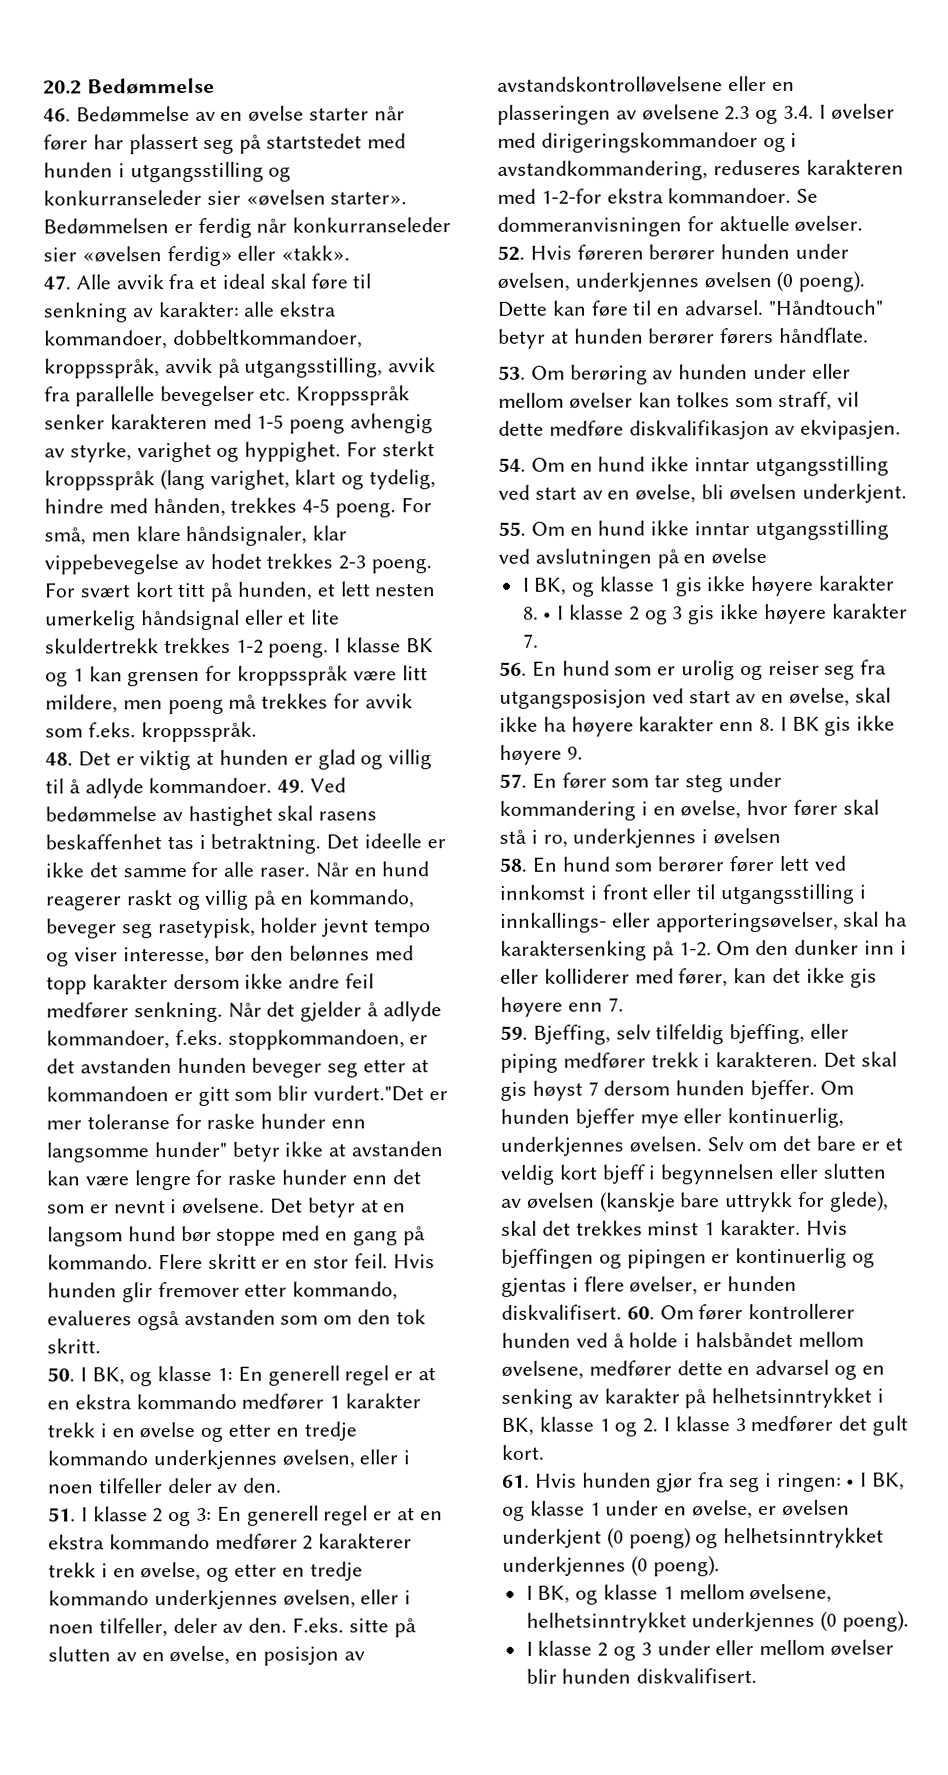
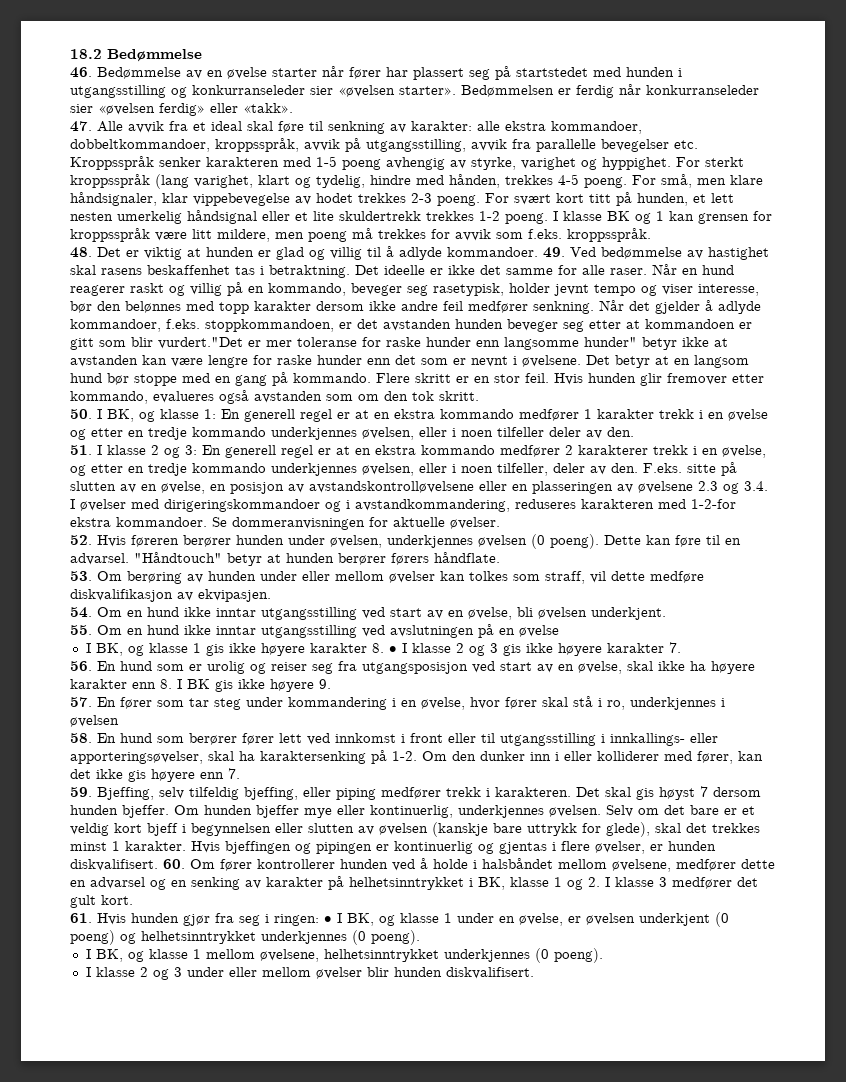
[43,80,82,95] 20.2 -> [70,49,102,59] 18.2

